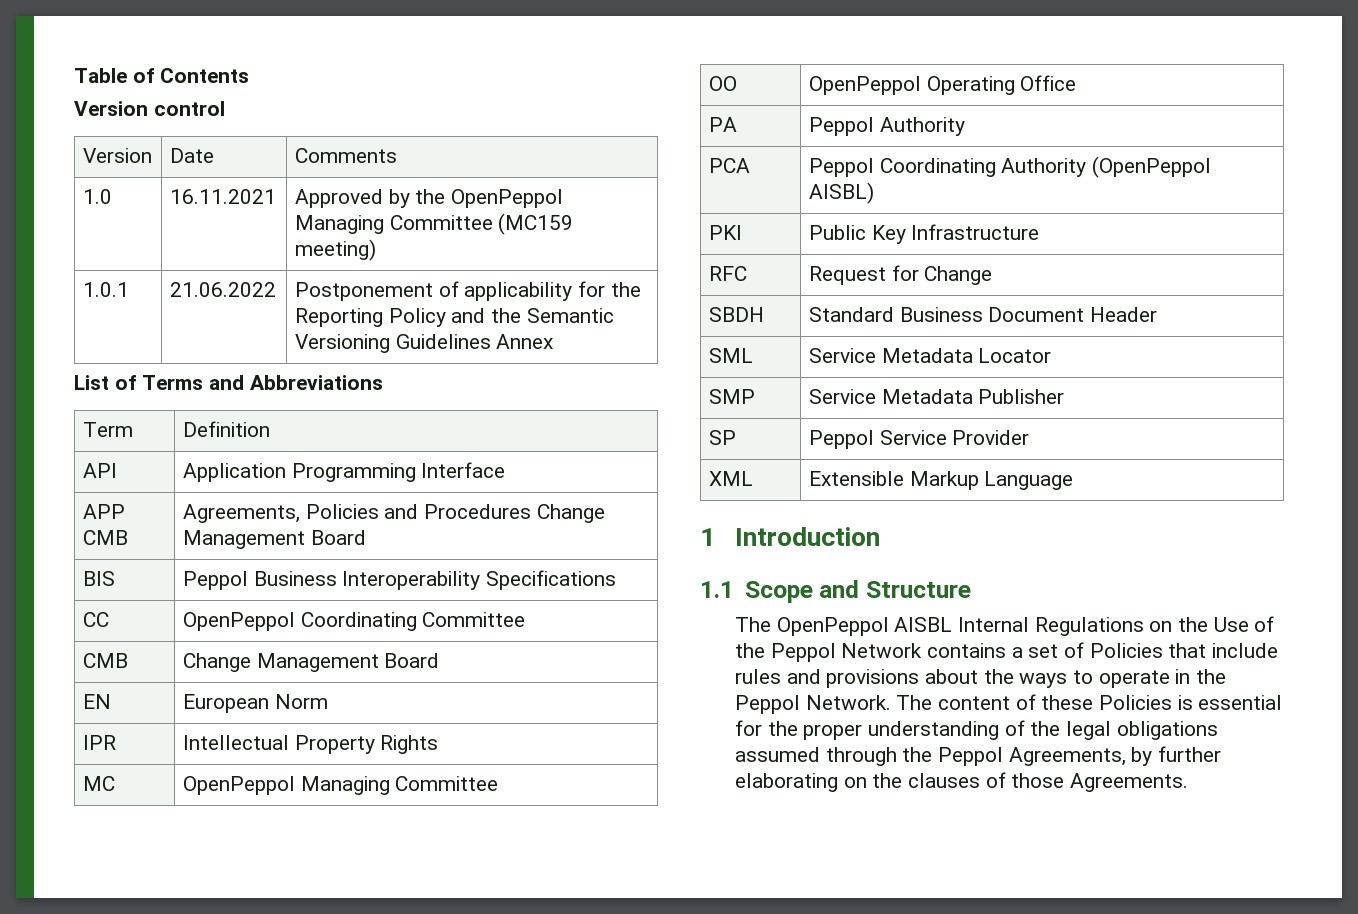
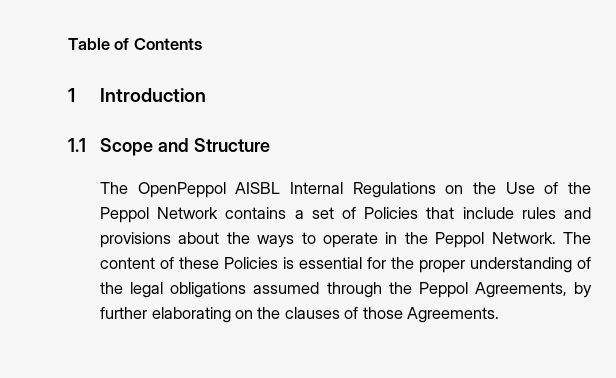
[74,101,225,116] [82,148,152,163] [169,148,214,163] [294,148,397,163] [82,189,112,204] [169,189,276,204] [294,189,563,208] [294,213,574,235] [294,239,376,261] [82,282,129,297] [169,282,276,297] [294,281,641,301] [294,308,614,327] [294,334,554,353] [74,375,383,390] [82,422,133,437] [182,421,270,437] [82,463,117,478] [182,462,506,482] [82,504,125,519] [82,530,128,545] [182,504,605,523] [182,530,366,549] [82,571,115,586] [182,570,616,590] [82,612,109,627] [182,612,526,631] [82,653,128,668] [182,653,440,672] [82,694,111,709] [182,694,328,713] [82,735,116,750] [182,735,439,754] [82,776,115,791] [182,776,499,795] [708,76,737,91] [808,75,1077,95] [708,117,737,132] [808,117,965,136] [708,158,750,173] [808,156,1211,178] [808,182,874,204] [708,225,742,240] [808,224,1040,244] [708,266,747,281] [808,265,993,285] [708,307,764,322] [808,307,1157,322] [708,348,753,363] [808,348,1052,363] [708,389,755,404] [808,389,1065,404] [708,430,736,445] [808,430,1030,449] [708,471,753,486] [808,471,1074,490] // Version control // Version | Date | Comments // 1.0 | 16.11.2021 | Approved by the OpenPeppol Managing Committee (MC159 meeting) // 1.0.1 | 21.06.2022 | Postponement of applicability for the Reporting Policy and the Semantic Versioning Guidelines Annex // List of Terms and Abbreviations // Term | Definition // API | Application Programming Interface // APP CMB | Agreements, Policies and Procedures Change Management Board // BIS | Peppol Business Interoperability Specifications // CC | OpenPeppol Coordinating Committee // CMB | Change Management Board // EN | European Norm // IPR | Intellectual Property Rights // MC | OpenPeppol Managing Committee // OO | OpenPeppol Operating Office // PA | Peppol Authority // PCA | Peppol Coordinating Authority (OpenPeppol AISBL) // PKI | Public Key Infrastructure // RFC | Request for Change // SBDH | Standard Business Document Header // SML | Service Metadata Locator // SMP | Service Metadata Publisher // SP | Peppol Service Provider // XML | Extensible Markup Language -> (202, 44) none

